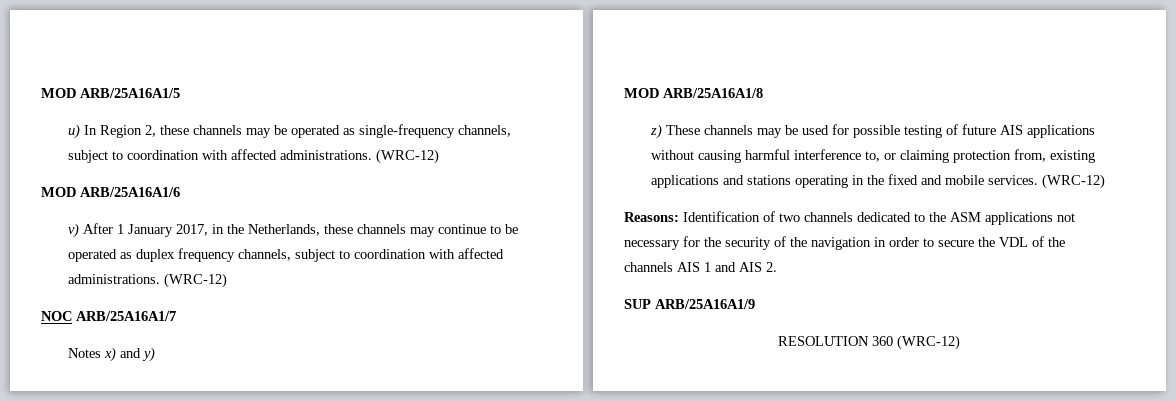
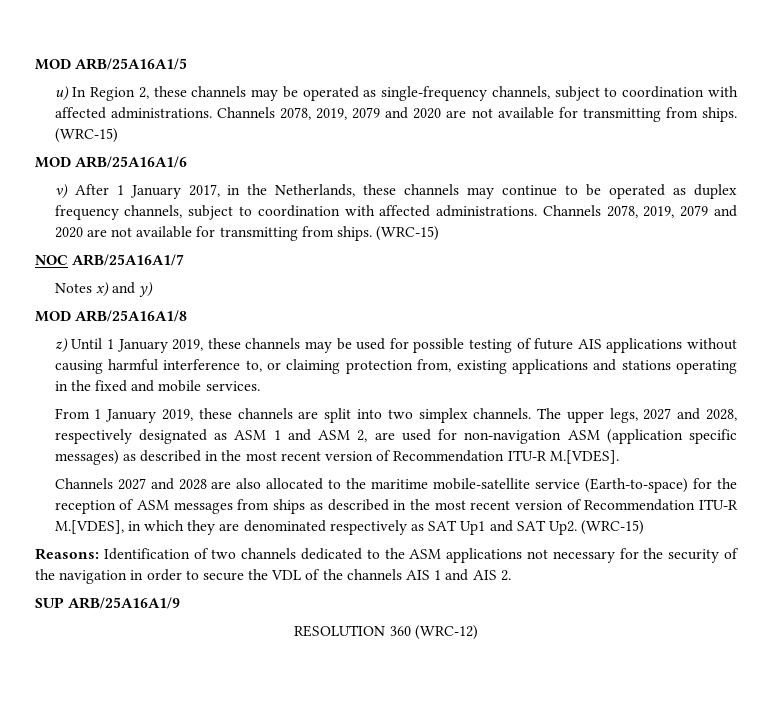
[375,149,439,164] (WRC-12) -> [216,107,738,122] [54,128,118,143] Channels 2078, 2019, 2079 and 2020 are not available for transmitting from ships. (WRC-15)
[163,273,227,288] (WRC-12) -> [542,205,738,218] [54,226,440,241] Channels 2078, 2019, 2079 and 2020 are not available for transmitting from ships. (WRC-15)
[665,125,700,135] These -> [71,338,241,353] Until 1 January 2019, these
[1041,174,1105,189] (WRC-12) -> [54,408,738,423] [54,429,737,444] [54,450,619,465] [54,478,737,493] [54,499,738,514] [54,520,645,535] // From 1 January 2019, these channels are split into two simplex channels. The upper legs, 2027 and 2028, respectively designated as ASM 1 and ASM 2, are used for non-navigation ASM (application specific messages) as described in the most recent version of Recommendation ITU-R M.[VDES]. // Channels 2027 and 2028 are also allocated to the maritime mobile-satellite service (Earth-to-space) for the reception of ASM messages from ships as described in the most recent version of Recommendation ITU-R M.[VDES], in which they are denominated respectively as SAT Up1 and SAT Up2. (WRC-15)

